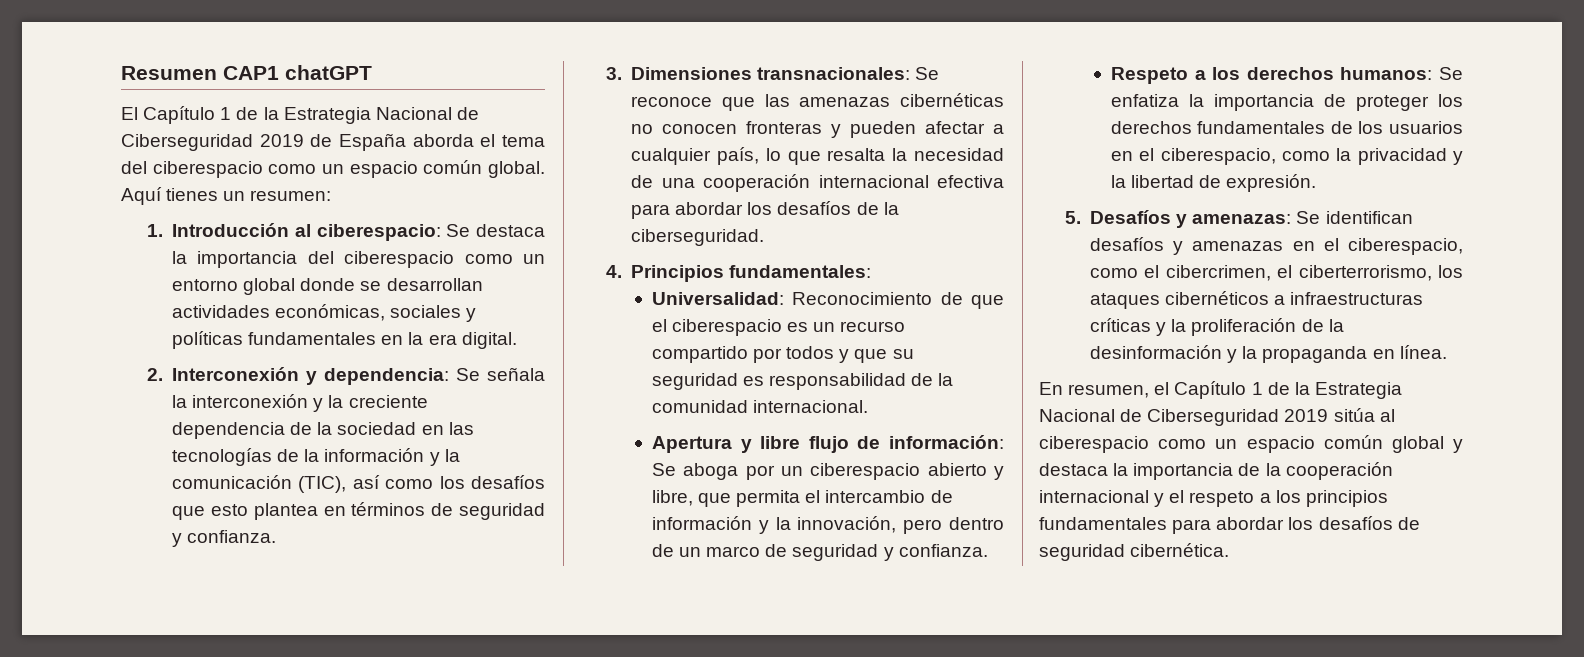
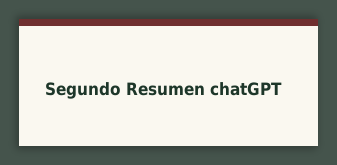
[121,66,279,80] Resumen CAP1 -> [45,82,205,99] Segundo Resumen
[121,106,479,124] [121,133,546,151] [121,160,546,178] [121,187,332,205] [146,223,545,241] [172,251,545,268] [172,278,483,295] [172,304,477,322] [172,331,517,349] [146,367,545,385] [172,394,428,412] [172,422,474,439] [172,448,460,466] [172,475,545,493] [172,502,546,520] [172,530,277,547] [605,67,940,80] [631,93,1004,111] [631,121,1004,138] [631,147,1004,165] [631,174,1004,192] [631,201,899,219] [631,229,765,246] [605,265,872,282] [651,292,1004,309] [651,319,906,336] [651,346,914,363] [651,373,954,390] [651,400,869,413] [651,435,1004,453] [651,463,1004,480] [651,490,953,507] [651,516,1004,534] [651,544,988,561] [1110,67,1463,84] [1110,94,1463,111] [1110,121,1463,134] [1110,148,1463,165] [1110,174,1317,192] [1064,210,1413,228] [1090,237,1463,255] [1090,265,1463,281] [1090,291,1424,309] [1090,318,1344,336] [1090,345,1447,363] [1039,381,1402,399] [1039,408,1395,426] [1039,435,1463,453] [1039,462,1393,480] [1039,490,1388,507] [1039,516,1420,534] [1039,543,1230,561] // El Capítulo 1 de la Estrategia Nacional de Ciberseguridad 2019 de España aborda el tema del ciberespacio como un espacio común global. Aquí tienes un resumen: // 1. Introducción al ciberespacio: Se destaca la importancia del ciberespacio como un entorno global donde se desarrollan actividades económicas, sociales y políticas fundamentales en la era digital. // 2. Interconexión y dependencia: Se señala la interconexión y la creciente dependencia de la sociedad en las tecnologías de la información y la comunicación (TIC), así como los desafíos que esto plantea en términos de seguridad y confianza. // 3. Dimensiones transnacionales: Se reconoce que las amenazas cibernéticas no conocen fronteras y pueden afectar a cualquier país, lo que resalta la necesidad de una cooperación internacional efectiva para abordar los desafíos de la ciberseguridad. // 4. Principios fundamentales: // Universalidad: Reconocimiento de que el ciberespacio es un recurso compartido por todos y que su seguridad es responsabilidad de la comunidad internacional. // Apertura y libre flujo de información: Se aboga por un ciberespacio abierto y libre, que permita el intercambio de información y la innovación, pero dentro de un marco de seguridad y confianza. // Respeto a los derechos humanos: Se enfatiza la importancia de proteger los derechos fundamentales de los usuarios en el ciberespacio, como la privacidad y la libertad de expresión. // 5. Desafíos y amenazas: Se identifican desafíos y amenazas en el ciberespacio, como el cibercrimen, el ciberterrorismo, los ataques cibernéticos a infraestructuras críticas y la proliferación de la desinformación y la propaganda en línea. // En resumen, el Capítulo 1 de la Estrategia Nacional de Ciberseguridad 2019 sitúa al ciberespacio como un espacio común global y destaca la importancia de la cooperación internacional y el respeto a los principios fundamentales para abordar los desafíos de seguridad cibernética. -> (282, 89) none

